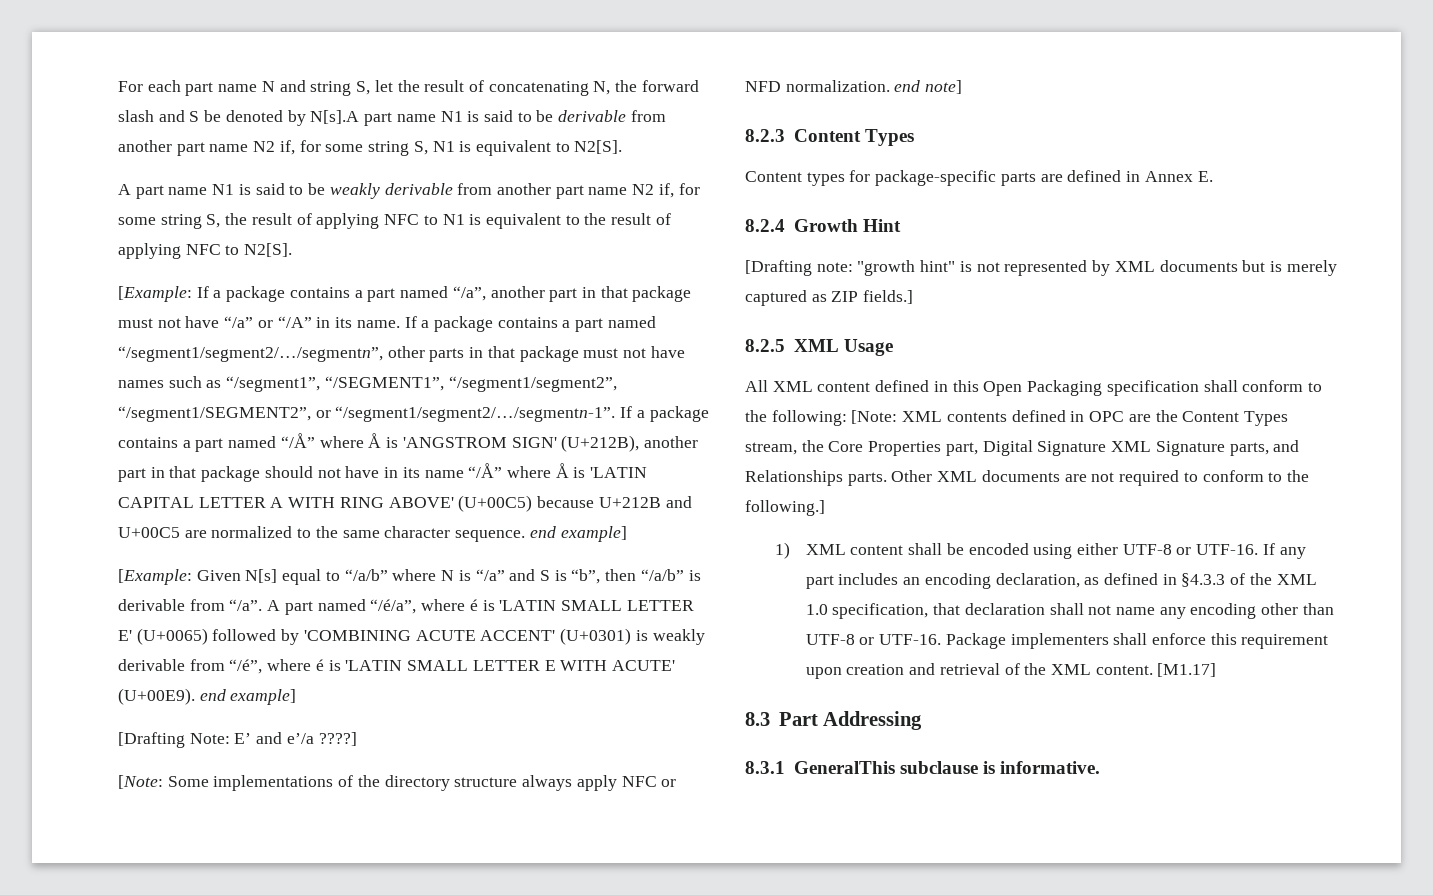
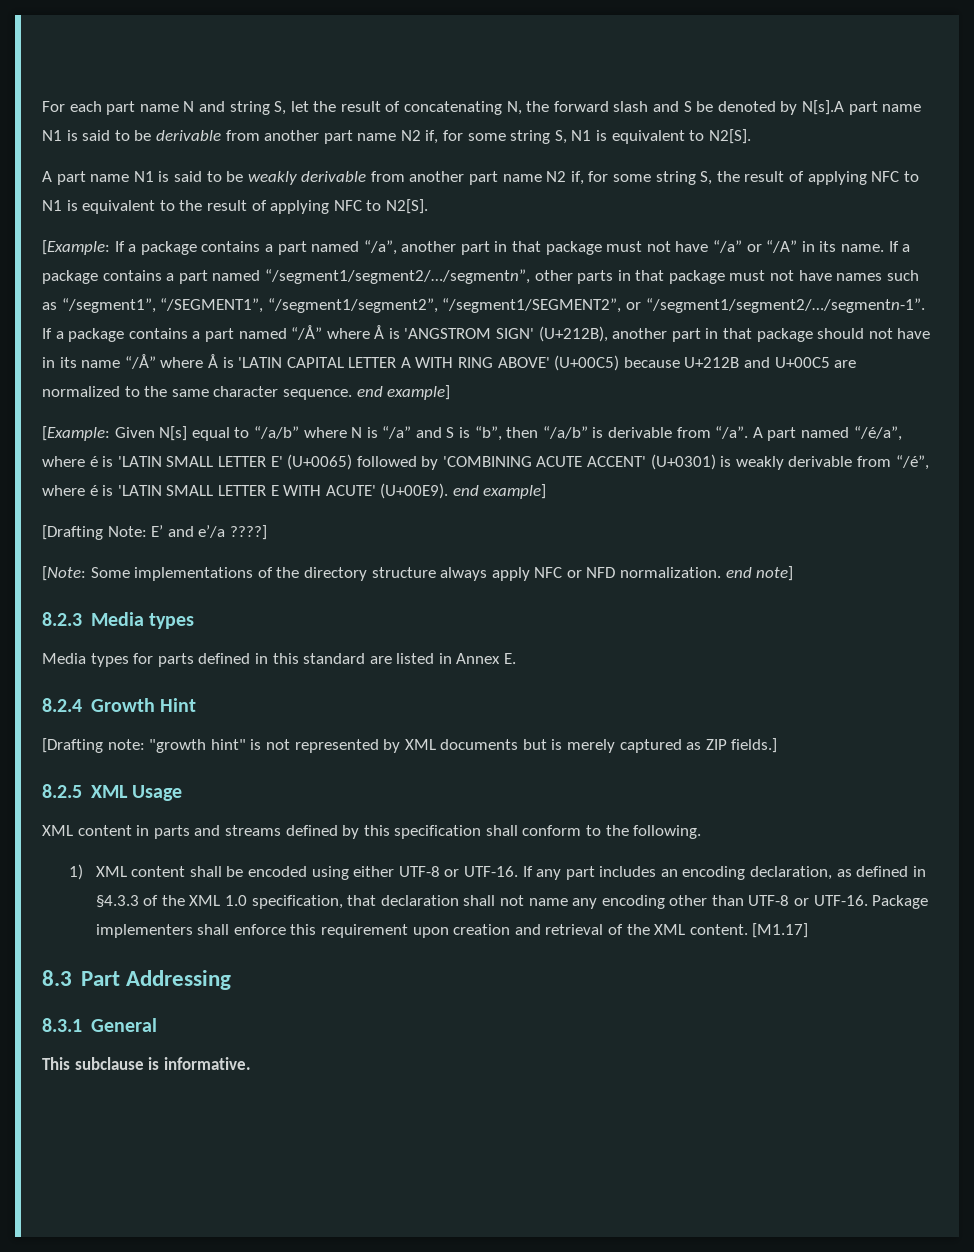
[793,129,914,146] [745,170,1122,186] Content Types // Content types for package-specific parts are defined -> [90,612,194,629] [42,653,435,667] Media types // Media types for parts defined in this standard are listed
[745,380,1103,396] All XML content defined in this Open Packaging -> [42,825,390,839] XML content in parts and streams defined by this
[771,410,1288,426] [745,440,1300,456] [745,470,1309,486] [745,500,825,516] following: [Note: XML contents defined in OPC are the Content Types stream, the Core Properties part, Digital Signature XML Signature parts, and Relationships parts. Other XML documents are not required to conform to the following.] -> [633,825,702,839] following.
[793,761,895,774] GeneralThis -> [90,1018,157,1032] [42,1057,70,1070] General // This

